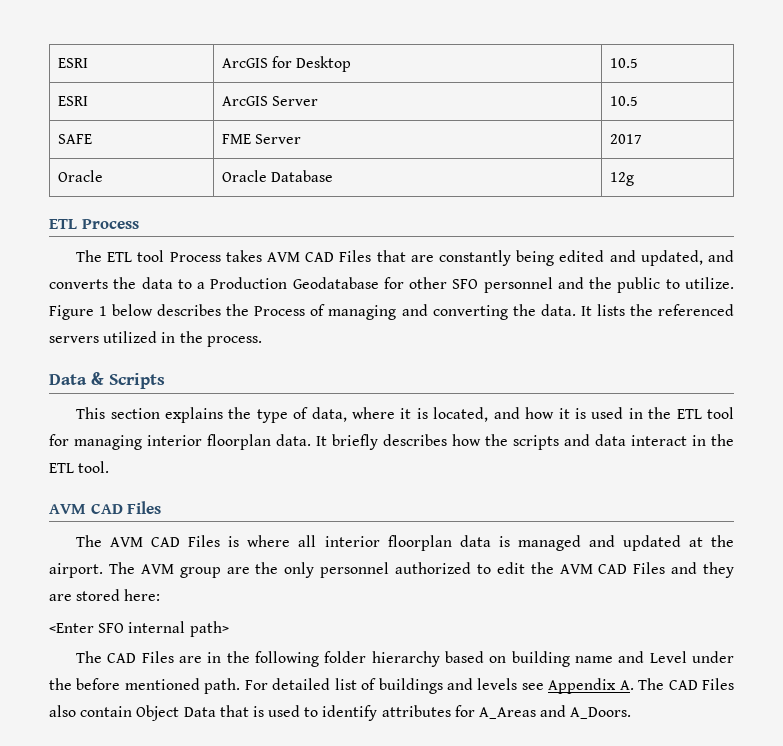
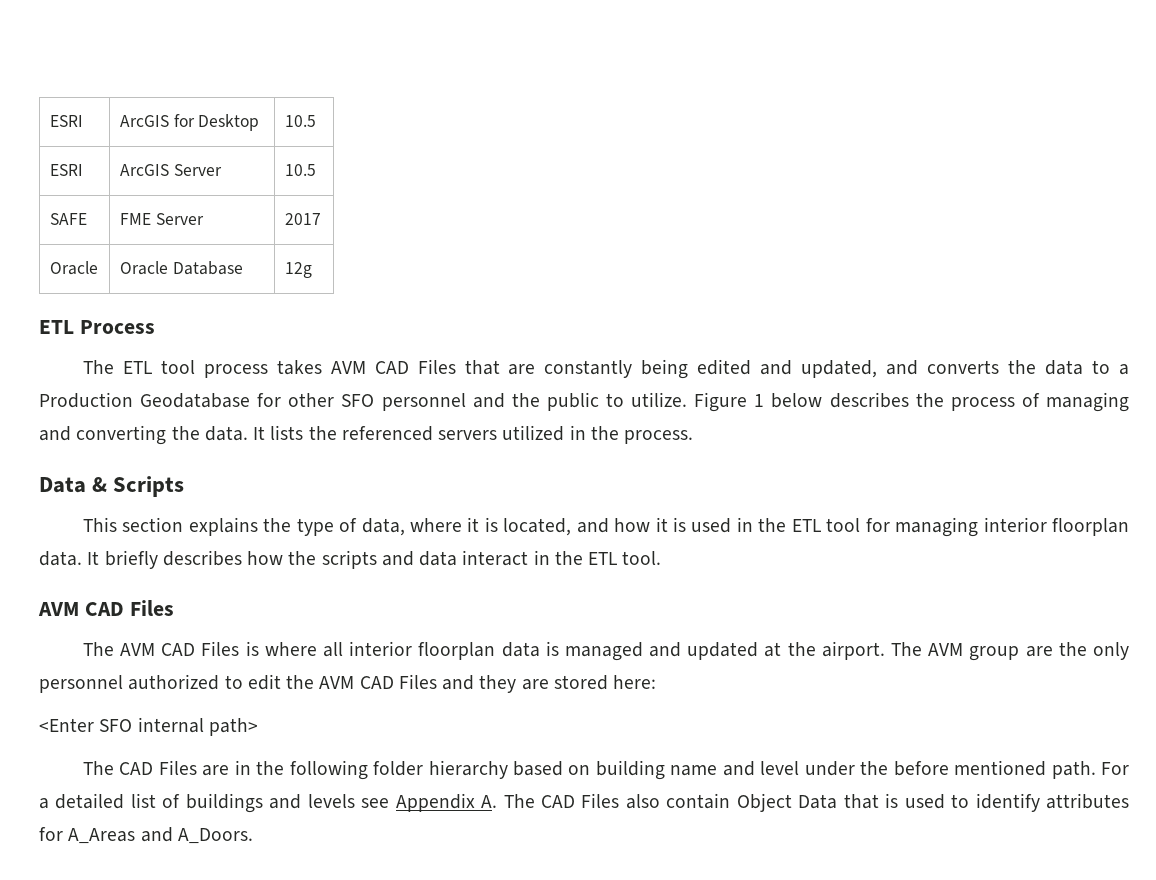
[169,252,221,262] Process -> [203,364,268,378] process
[254,306,306,316] Process -> [950,397,1015,411] process
[649,651,687,663] Level -> [760,761,800,775] level
(268, 685) none -> [39,798,49,809] a

